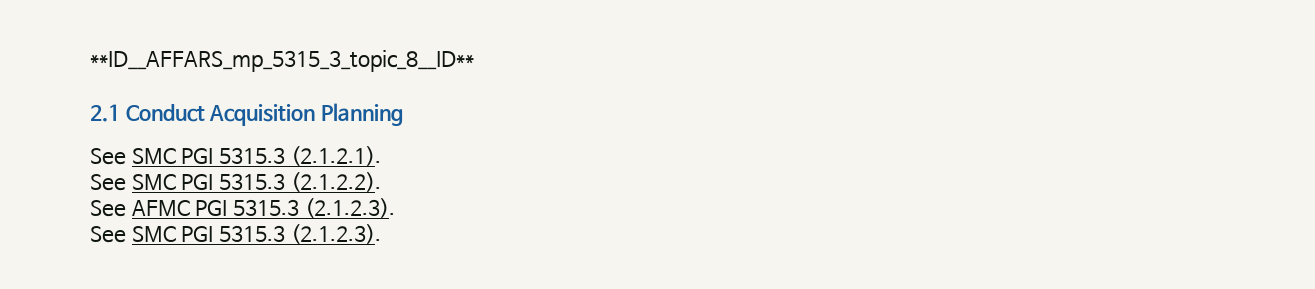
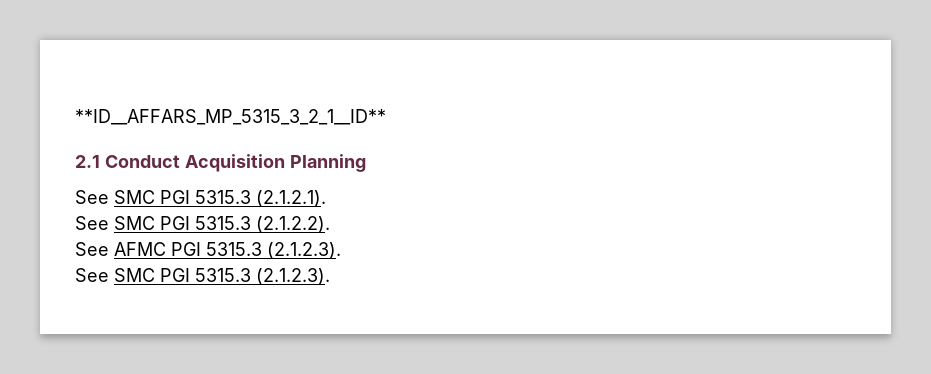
[90,50,474,72] **ID__AFFARS_mp_5315_3_topic_8__ID** -> [75,109,386,125] **ID__AFFARS_MP_5315_3_2_1__ID**

